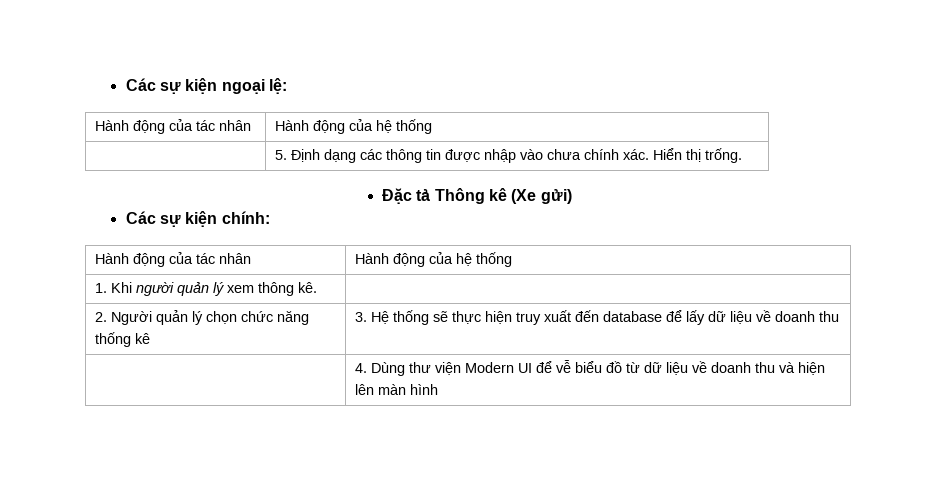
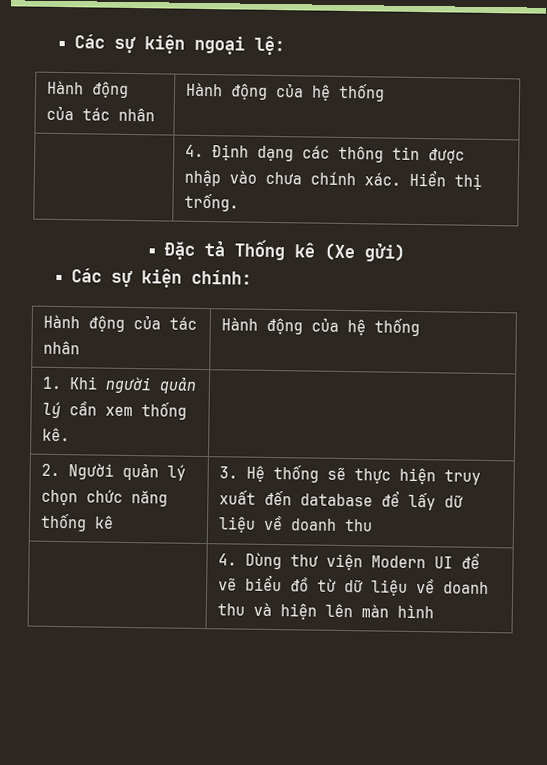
[274,150,287,160] 5. -> [184,144,204,157] 4.
[434,188,485,204] Thông -> [233,239,285,261] Thống
[226,282,294,296] xem thông -> [68,401,187,420] cần xem thống
[555,360,571,373] vễ -> [217,578,237,591] vẽ

